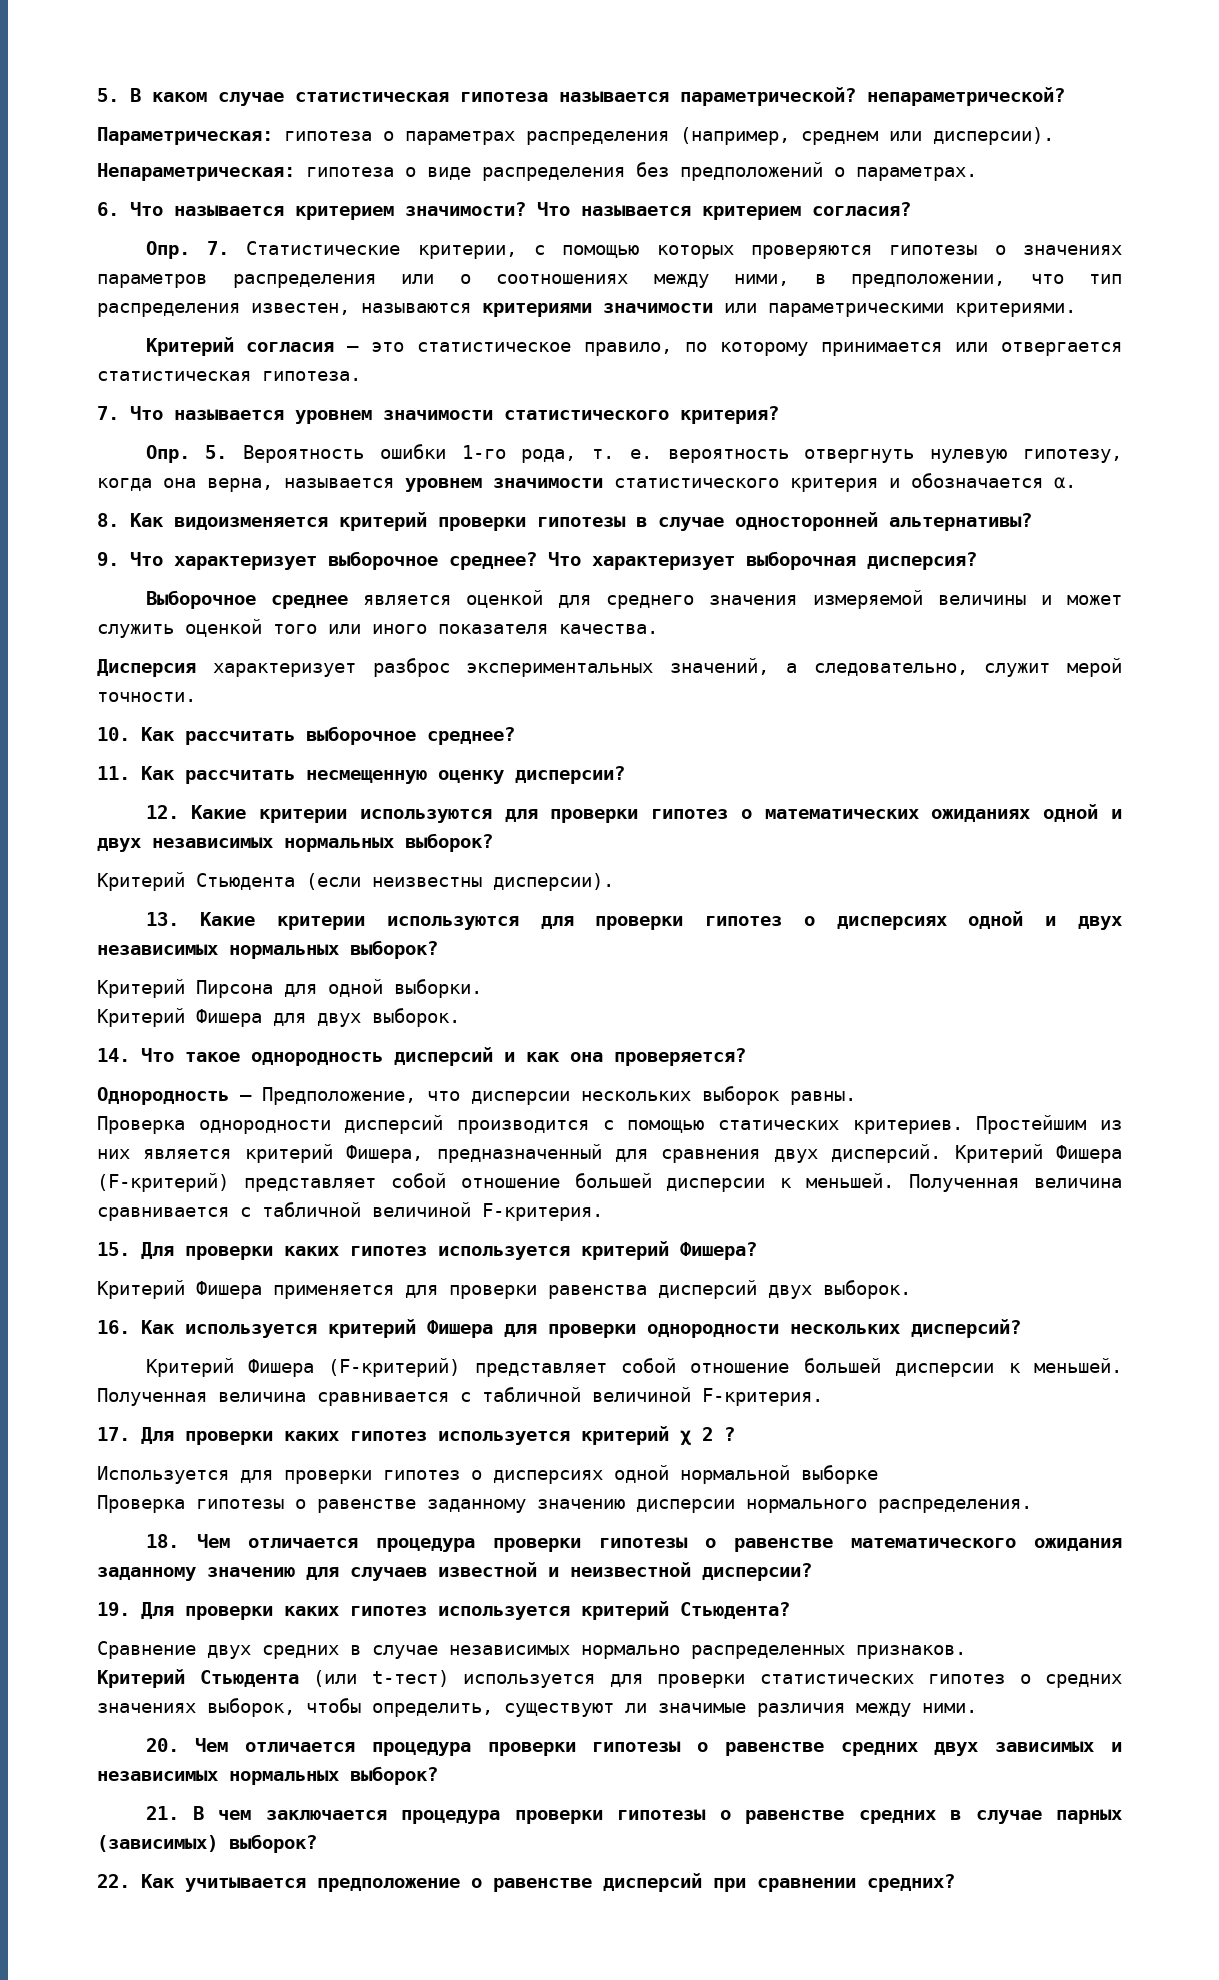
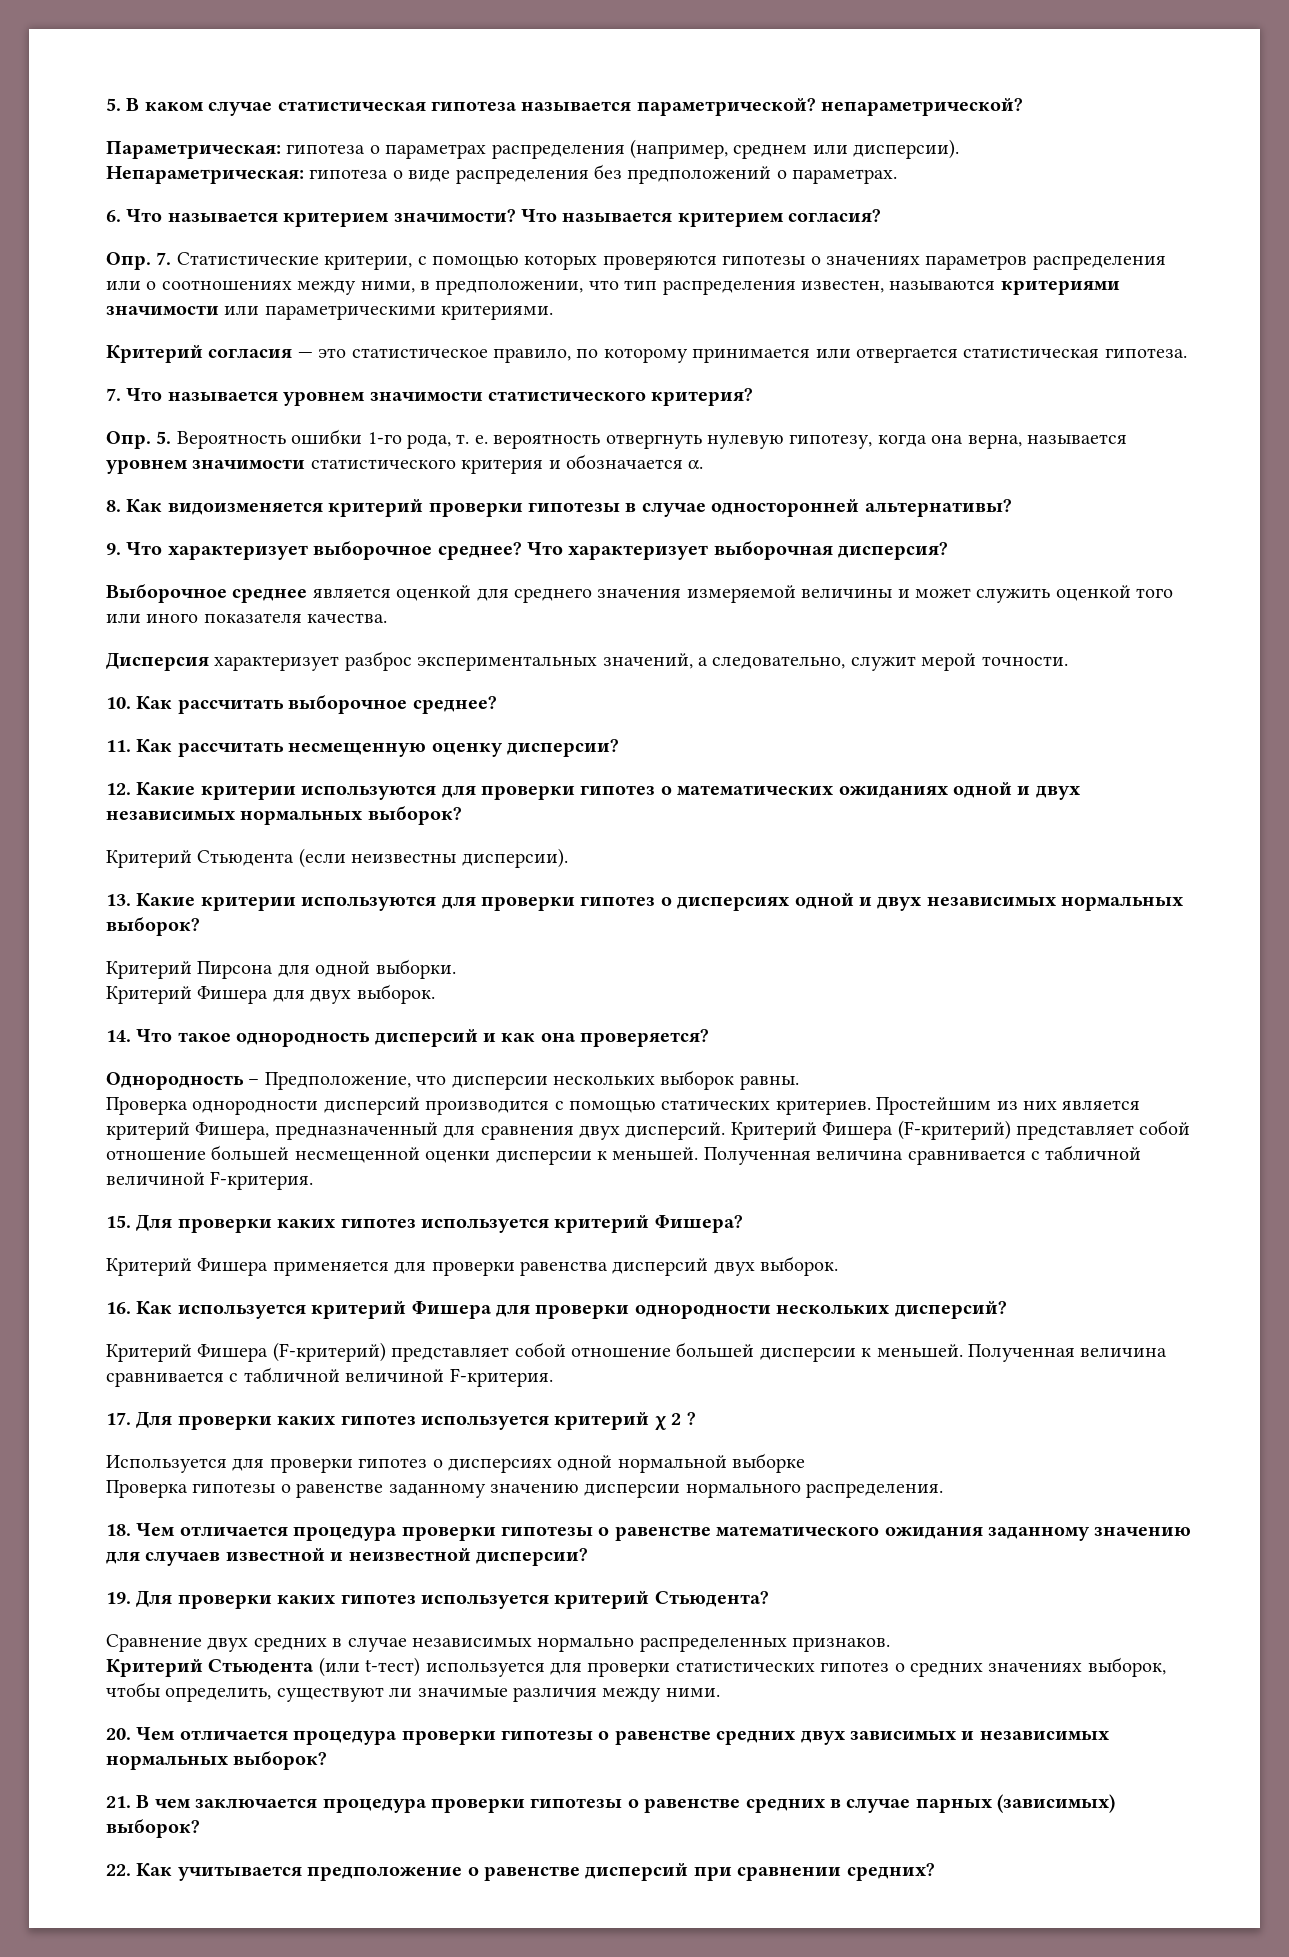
(652, 1180) none -> [294,1147,491,1163] несмещенной оценки

